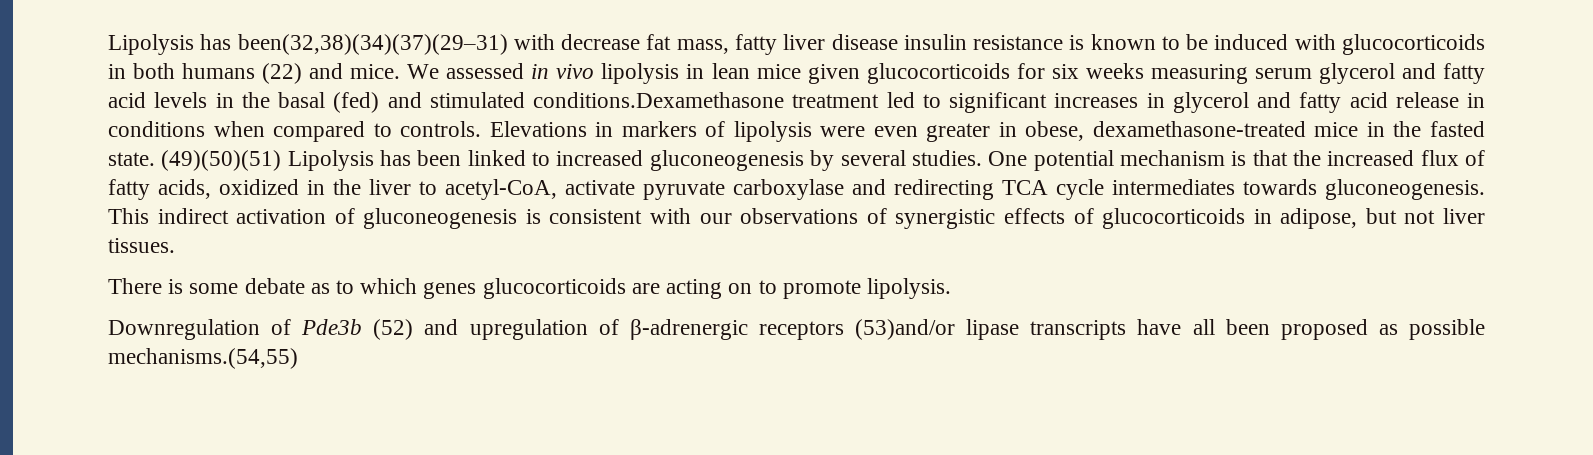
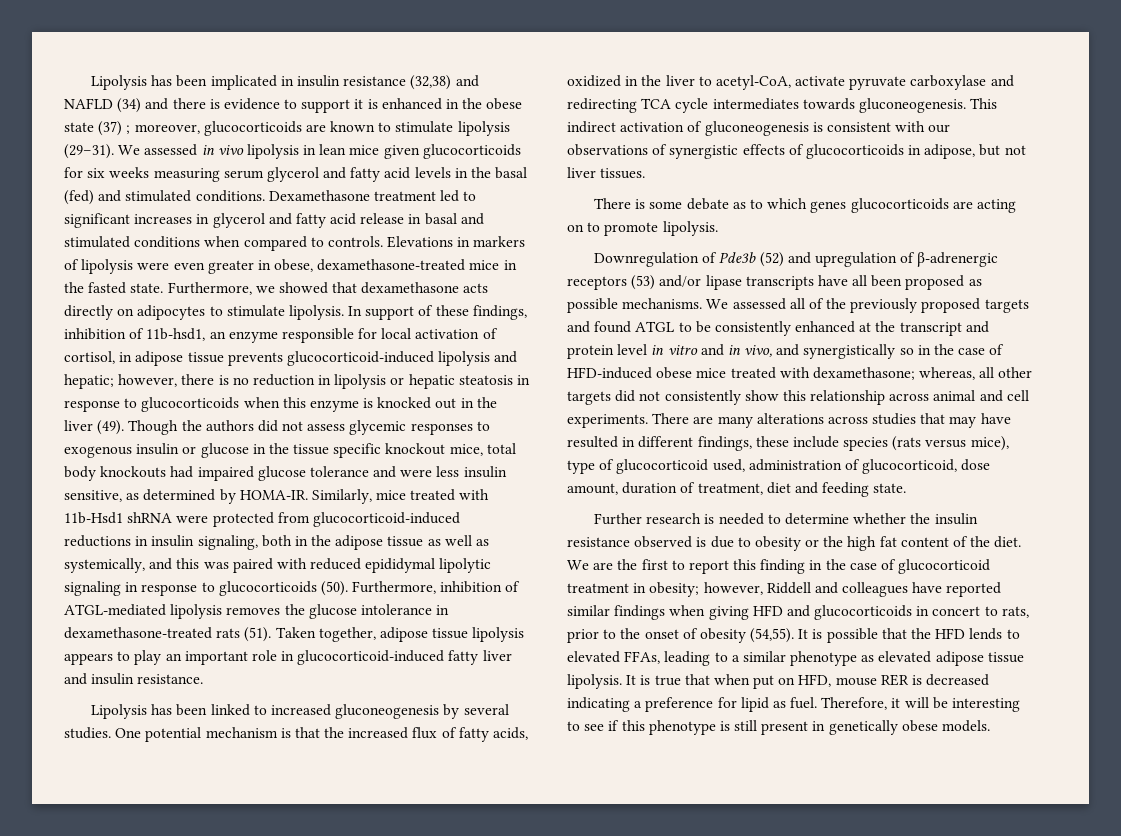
[108,34,1486,55] [108,63,401,84] Lipolysis has been(32,38)(34)(37)(29–31) with decrease fat mass, fatty liver disease insulin resistance is known to be induced with glucocorticoids in both humans (22) and mice. -> [91,75,479,90] [64,98,523,113] [64,121,510,136] [64,144,114,159] Lipolysis has been implicated in insulin resistance (32,38) and NAFLD (34) and there is evidence to support it is enhanced in the obese state (37) ; moreover, glucocorticoids are known to stimulate lipolysis (29–31).
[533,92,784,108] conditions.Dexamethasone -> [195,190,370,202] conditions. Dexamethasone
(1485, 100) none -> [424,213,484,225] [64,236,130,248] basal and stimulated
[161,150,282,171] (49)(50)(51) -> [167,282,489,295] [64,305,527,320] [64,328,498,343] [64,351,518,366] [64,374,531,389] [64,397,497,412] [64,420,490,435] [64,443,516,458] [64,466,507,481] [64,489,490,504] [64,512,460,527] [64,535,490,550] [64,558,492,573] [64,581,521,596] [64,604,450,619] [64,627,525,642] [64,650,512,665] [64,673,204,685] Furthermore, we showed that dexamethasone acts directly on adipocytes to stimulate lipolysis. In support of these findings, inhibition of 11b-hsd1, an enzyme responsible for local activation of cortisol, in adipose tissue prevents glucocorticoid-induced lipolysis and hepatic; however, there is no reduction in lipolysis or hepatic steatosis in response to glucocorticoids when this enzyme is knocked out in the liver (49). Though the authors did not assess glycemic responses to exogenous insulin or glucose in the tissue specific knockout mice, total body knockouts had impaired glucose tolerance and were less insulin sensitive, as determined by HOMA-IR. Similarly, mice treated with 11b-Hsd1 shRNA were protected from glucocorticoid-induced reductions in insulin signaling, both in the adipose tissue as well as systemically, and this was paired with reduced epididymal lipolytic signaling in response to glucocorticoids (50). Furthermore, inhibition of ATGL-mediated lipolysis removes the glucose intolerance in dexamethasone-treated rats (51). Taken together, adipose tissue lipolysis appears to play an important role in glucocorticoid-induced fatty liver and insulin resistance. //
[855,319,956,340] (53)and/or -> [631,275,702,290] (53) and/or
[108,348,298,369] mechanisms.(54,55) -> [622,298,1029,313] [567,321,989,336] [567,344,1005,359] [567,367,1033,380] [567,390,1029,405] [567,413,1011,428] [567,436,1009,451] [567,459,991,474] [567,482,907,497] [594,513,978,525] [567,536,1022,551] [567,559,991,574] [567,582,1002,597] [567,605,1029,620] [567,628,1020,643] [567,651,1024,666] [567,674,990,689] [567,697,1021,712] [567,720,991,735] mechanisms. We assessed all of the previously proposed targets and found ATGL to be consistently enhanced at the transcript and protein level in vitro and in vivo, and synergistically so in the case of HFD-induced obese mice treated with dexamethasone; whereas, all other targets did not consistently show this relationship across animal and cell experiments. There are many alterations across studies that may have resulted in different findings, these include species (rats versus mice), type of glucocorticoid used, administration of glucocorticoid, dose amount, duration of treatment, diet and feeding state. // Further research is needed to determine whether the insulin resistance observed is due to obesity or the high fat content of the diet. We are the first to report this finding in the case of glucocorticoid treatment in obesity; however, Riddell and colleagues have reported similar findings when giving HFD and glucocorticoids in concert to rats, prior to the onset of obesity (54,55). It is possible that the HFD lends to elevated FFAs, leading to a similar phenotype as elevated adipose tissue lipolysis. It is true that when put on HFD, mouse RER is decreased indicating a preference for lipid as fuel. Therefore, it will be interesting to see if this phenotype is still present in genetically obese models.

